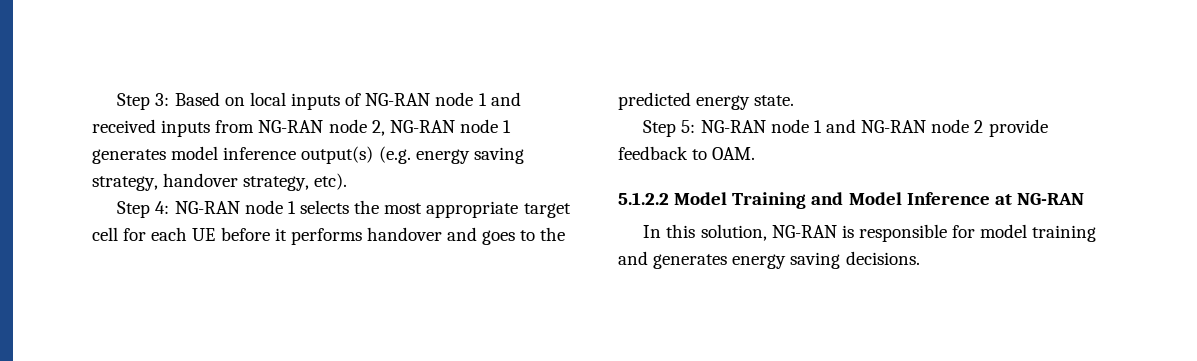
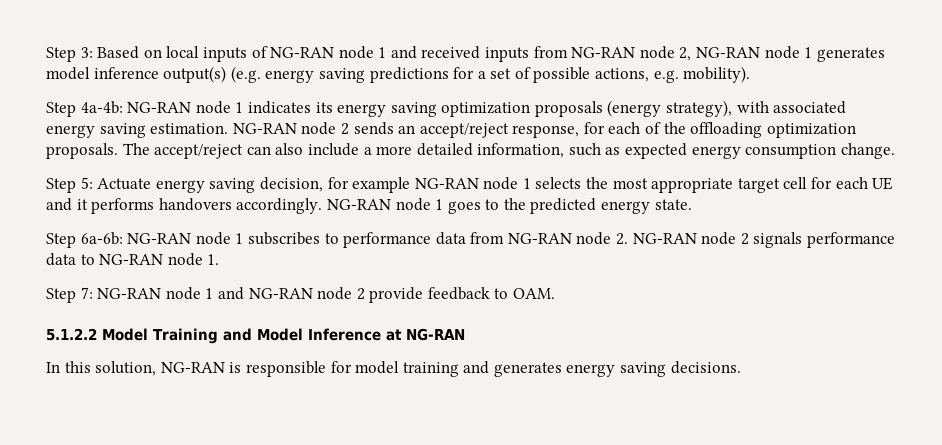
[92,173,348,191] [117,201,170,218] strategy, handover strategy, etc). // Step 4: -> [369,66,751,83] [46,100,847,117] [46,122,856,138] [46,143,895,159] [46,177,411,193] predictions for a set of possible actions, e.g. mobility). // Step 4a-4b: NG-RAN node 1 indicates its energy saving optimization proposals (energy strategy), with associated energy saving estimation. NG-RAN node 2 sends an accept/reject response, for each of the offloading optimization proposals. The accept/reject can also include a more detailed information, such as expected energy consumption change. // Step 5: Actuate energy saving decision, for example
[220,227,270,241] before -> [46,198,72,211] and
[366,227,478,241] handover and -> [158,198,444,214] handovers accordingly. NG-RAN node 1
[681,120,696,133] 5: -> [80,232,896,248] [46,253,220,266] [46,287,93,303] 6a-6b: NG-RAN node 1 subscribes to performance data from NG-RAN node 2. NG-RAN node 2 signals performance data to NG-RAN node 1. // Step 7:

